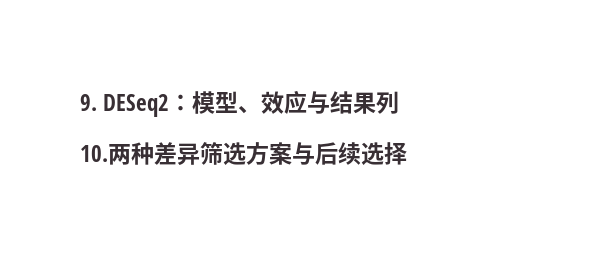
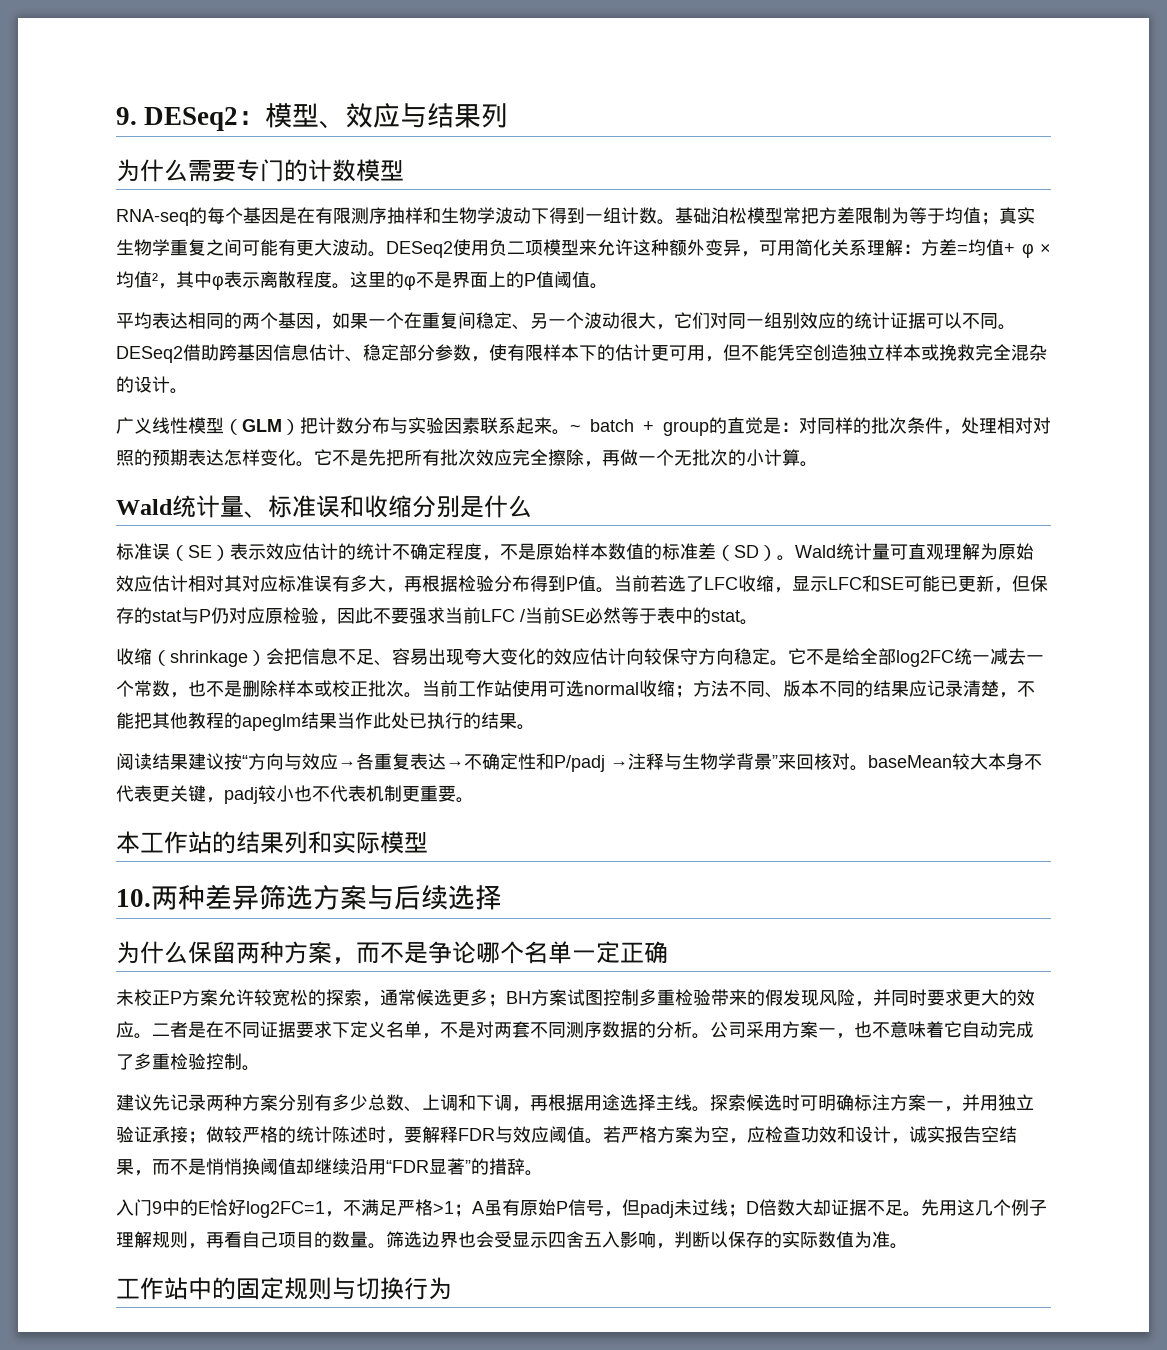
(400, 102) none -> [116,159,404,182] [116,207,1035,226] [116,239,1051,258] [116,271,608,290] [116,312,1016,330] [116,344,1047,363] [116,376,188,394] [116,417,1051,436] [116,449,818,467] [116,495,532,518] [116,543,1034,561] [116,575,1048,593] [116,607,758,625] [116,648,1044,667] [116,680,1035,698] [116,712,535,731] [116,753,1042,772] [116,785,474,804] [116,831,428,854] // 为什么需要专门的计数模型 // RNA-seq的每个基因是在有限测序抽样和生物学波动下得到一组计数。基础泊松模型常把方差限制为等于均值；真实生物学重复之间可能有更大波动。DESeq2使用负二项模型来允许这种额外变异，可用简化关系理解：方差=均值+ φ ×均值²，其中φ表示离散程度。这里的φ不是界面上的P值阈值。 // 平均表达相同的两个基因，如果一个在重复间稳定、另一个波动很大，它们对同一组别效应的统计证据可以不同。DESeq2借助跨基因信息估计、稳定部分参数，使有限样本下的估计更可用，但不能凭空创造独立样本或挽救完全混杂的设计。 // 广义线性模型（GLM）把计数分布与实验因素联系起来。~ batch + group的直觉是：对同样的批次条件，处理相对对照的预期表达怎样变化。它不是先把所有批次效应完全擦除，再做一个无批次的小计算。 // Wald统计量、标准误和收缩分别是什么 // 标准误（SE）表示效应估计的统计不确定程度，不是原始样本数值的标准差（SD）。Wald统计量可直观理解为原始效应估计相对其对应标准误有多大，再根据检验分布得到P值。当前若选了LFC收缩，显示LFC和SE可能已更新，但保存的stat与P仍对应原检验，因此不要强求当前LFC /当前SE必然等于表中的stat。 // 收缩（shrinkage）会把信息不足、容易出现夸大变化的效应估计向较保守方向稳定。它不是给全部log2FC统一减去一个常数，也不是删除样本或校正批次。当前工作站使用可选normal收缩；方法不同、版本不同的结果应记录清楚，不能把其他教程的apeglm结果当作此处已执行的结果。 // 阅读结果建议按“方向与效应→各重复表达→不确定性和P/padj →注释与生物学背景”来回核对。baseMean较大本身不代表更关键，padj较小也不代表机制更重要。 // 本工作站的结果列和实际模型
(407, 153) none -> [116,941,668,964] [116,989,1035,1007] [116,1021,1034,1039] [116,1053,260,1071] [116,1094,1034,1112] [116,1126,1017,1144] [116,1158,543,1176] [116,1199,1047,1218] [116,1231,908,1249] [116,1277,452,1300] // 为什么保留两种方案，而不是争论哪个名单一定正确 // 未校正P方案允许较宽松的探索，通常候选更多；BH方案试图控制多重检验带来的假发现风险，并同时要求更大的效应。二者是在不同证据要求下定义名单，不是对两套不同测序数据的分析。公司采用方案一，也不意味着它自动完成了多重检验控制。 // 建议先记录两种方案分别有多少总数、上调和下调，再根据用途选择主线。探索候选时可明确标注方案一，并用独立验证承接；做较严格的统计陈述时，要解释FDR与效应阈值。若严格方案为空，应检查功效和设计，诚实报告空结果，而不是悄悄换阈值却继续沿用“FDR显著”的措辞。 // 入门9中的E恰好log2FC=1，不满足严格>1；A虽有原始P信号，但padj未过线；D倍数大却证据不足。先用这几个例子理解规则，再看自己项目的数量。筛选边界也会受显示四舍五入影响，判断以保存的实际数值为准。 // 工作站中的固定规则与切换行为

